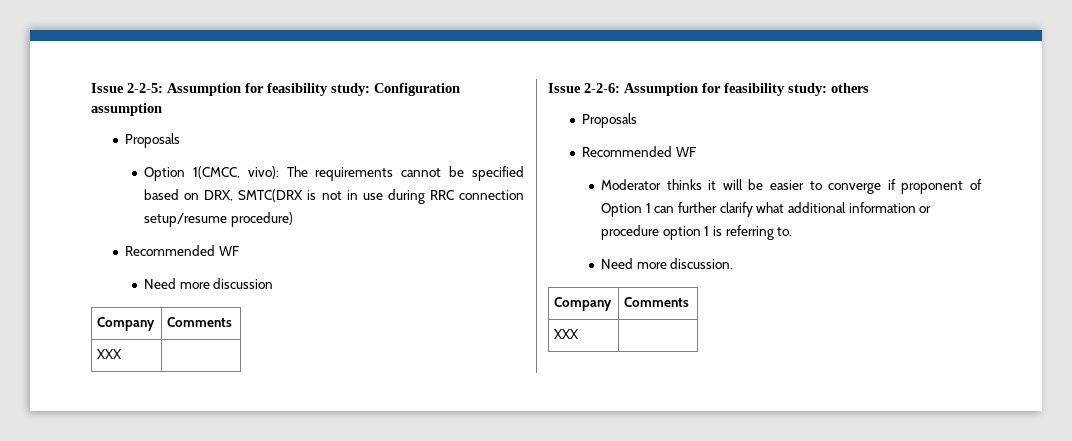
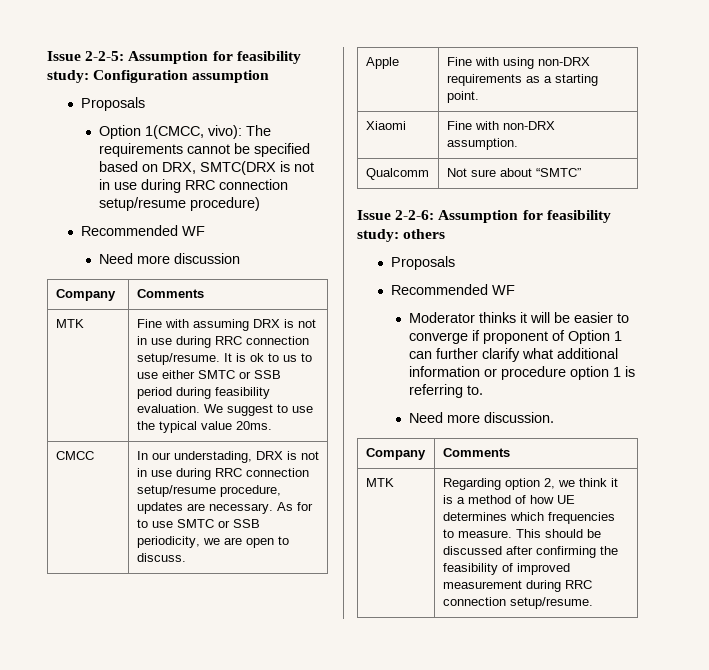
[97,349,123,359] XXX | -> [55,319,84,328] [136,319,316,331] [136,336,309,348] [136,353,312,365] [136,370,281,379] [136,387,270,399] [136,404,313,416] [136,421,272,433] [55,451,94,460] [136,451,319,463] [136,468,309,480] [136,485,281,497] [136,502,313,514] [136,519,260,528] [136,536,289,548] [136,553,186,562] [365,57,399,69] [446,57,590,69] [446,74,598,86] [446,91,479,103] [365,121,406,130] [446,121,555,130] [446,138,518,150] [365,168,429,180] [446,168,581,177] MTK | Fine with assuming DRX is not in use during RRC connection setup/resume. It is ok to us to use either SMTC or SSB period during feasibility evaluation. We suggest to use the typical value 20ms. // CMCC | In our understading, DRX is not in use during RRC connection setup/resume procedure, updates are necessary. As for to use SMTC or SSB periodicity, we are open to discuss. // Apple | Fine with using non-DRX requirements as a starting point. // Xiaomi | Fine with non-DRX assumption. // Qualcomm | Not sure about “SMTC”
[554,329,580,339] XXX | -> [365,478,394,487] [442,478,618,490] [442,495,575,504] [442,512,615,524] [442,529,601,538] [442,546,618,558] [442,563,570,575] [442,580,592,592] [442,597,593,609] MTK | Regarding option 2, we think it is a method of how UE determines which frequencies to measure. This should be discussed after confirming the feasibility of improved measurement during RRC connection setup/resume.

